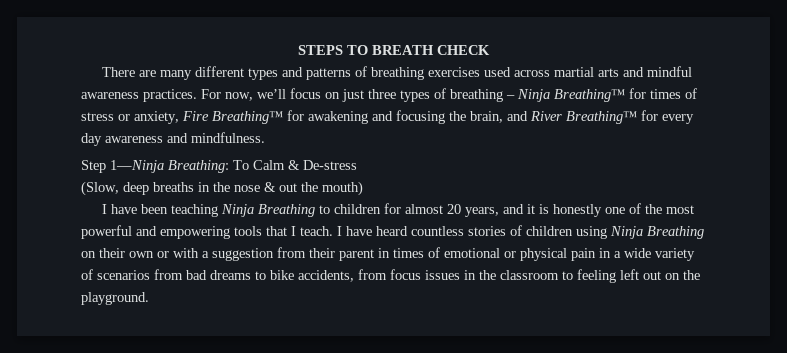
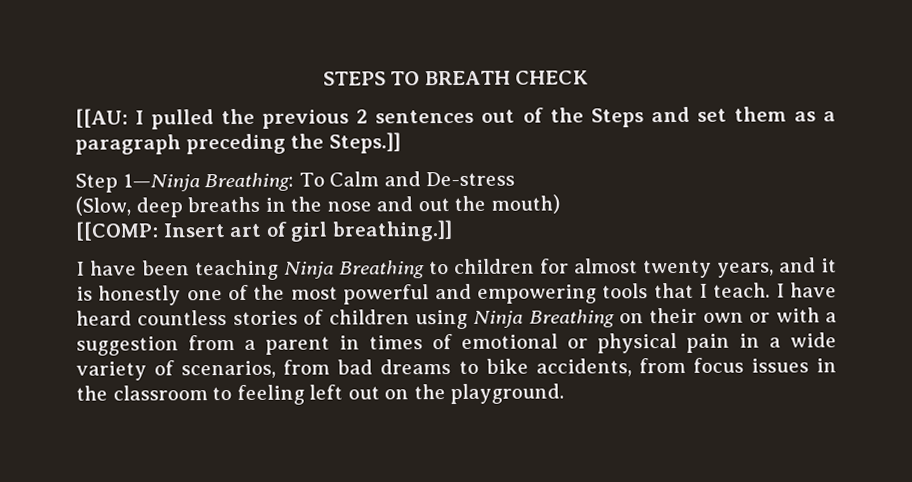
[101,66,692,80] [81,88,697,102] [81,110,694,124] [81,132,265,146] There are many different types and patterns of breathing exercises used across martial arts and mindful awareness practices. For now, we’ll focus on just three types of breathing – Ninja Breathing™ for times of stress or anxiety, Fire Breathing™ for awakening and focusing the brain, and River Breathing™ for every day awareness and mindfulness. -> [75,106,837,130] [75,132,401,155] [[AU: I pulled the previous 2 sentences out of the Steps and set them as a paragraph preceding the Steps.]]
[288,160,300,170] & -> [383,171,421,187] and
[264,182,276,192] & -> [376,196,414,212] and
(363, 188) none -> [75,220,453,242] // [[COMP: Insert art of girl breathing.]]
[446,204,461,214] 20 -> [643,259,712,279] twenty
[309,248,335,258] their -> [244,339,256,350] a
[97,270,150,280] scenarios -> [181,360,277,379] scenarios,

